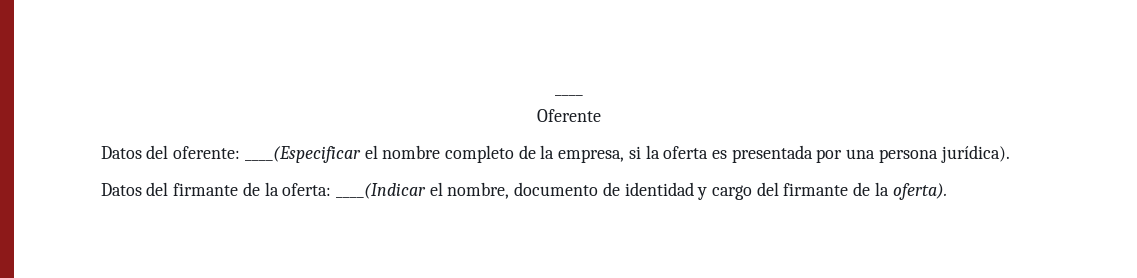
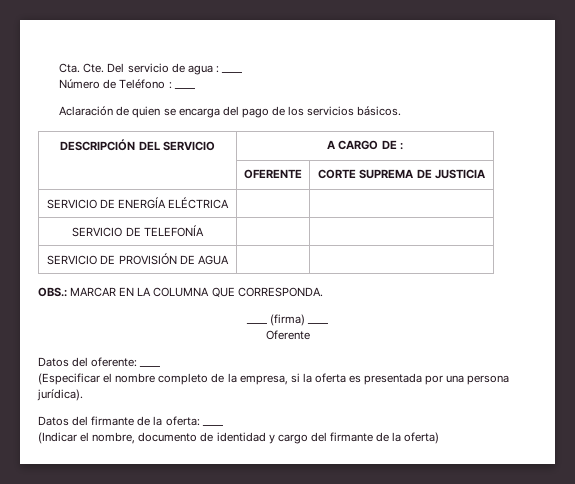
(554, 95) none -> [59,63,242,75] [59,79,195,89] [59,106,402,118] [60,139,215,151] [327,140,403,150] [244,169,302,179] [318,169,486,179] [46,197,230,209] [72,225,204,237] [47,253,229,265] [38,287,323,297] [245,314,305,326] Cta. Cte. Del servicio de agua : ____ // Número de Teléfono : ____ // Aclaración de quien se encarga del pago de los servicios básicos. // DESCRIPCIÓN DEL SERVICIO | A CARGO DE : // | OFERENTE | CORTE SUPREMA DE JUSTICIA // SERVICIO DE ENERGÍA ELÉCTRICA | | // SERVICIO DE TELEFONÍA | | // SERVICIO DE PROVISIÓN DE AGUA | | // OBS.: MARCAR EN LA COLUMNA QUE CORRESPONDA. // ____ (firma)
[244,146,361,163] ____(Especificar -> [139,366,161,367] [38,373,100,385] ____ // (Especificar
[335,183,426,199] ____(Indicar -> [201,425,223,426] [38,432,77,444] ____ // (Indicar
[892,183,947,200] oferta). -> [404,432,440,444] oferta)

